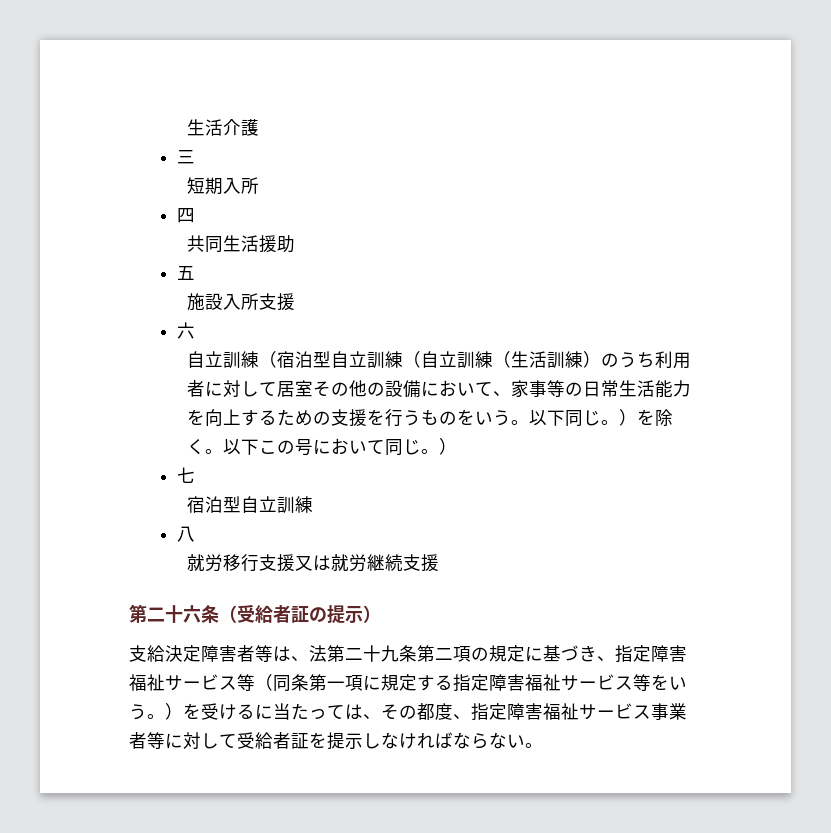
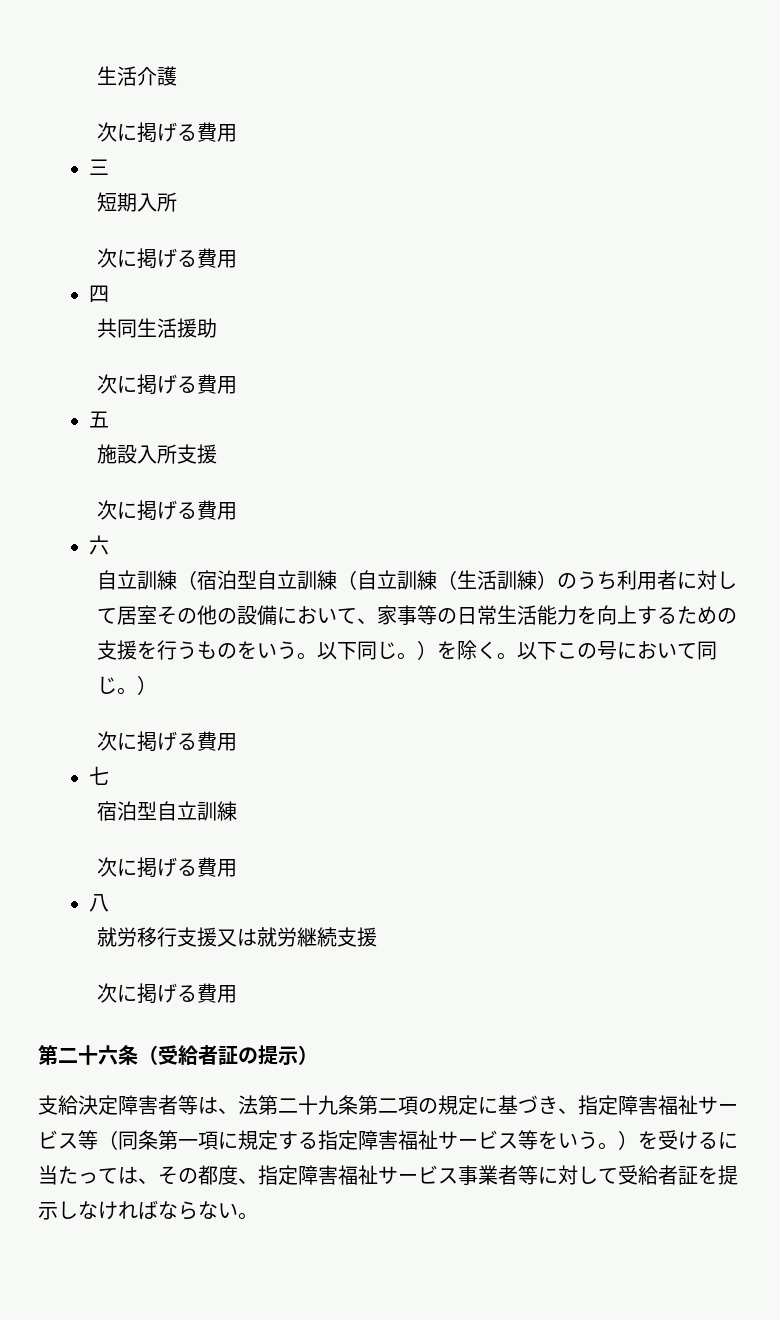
(259, 127) none -> [96,122,237,143] // 次に掲げる費用
(259, 185) none -> [96,248,237,269] // 次に掲げる費用
(295, 244) none -> [96,374,237,395] // 次に掲げる費用
(295, 302) none -> [96,500,237,521] // 次に掲げる費用
(457, 446) none -> [96,731,237,752] // 次に掲げる費用
(313, 504) none -> [96,857,237,878] // 次に掲げる費用
(439, 563) none -> [96,983,237,1004] // 次に掲げる費用

